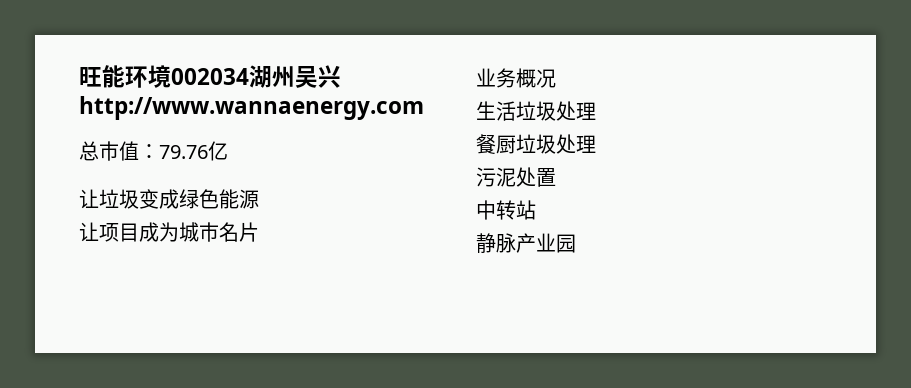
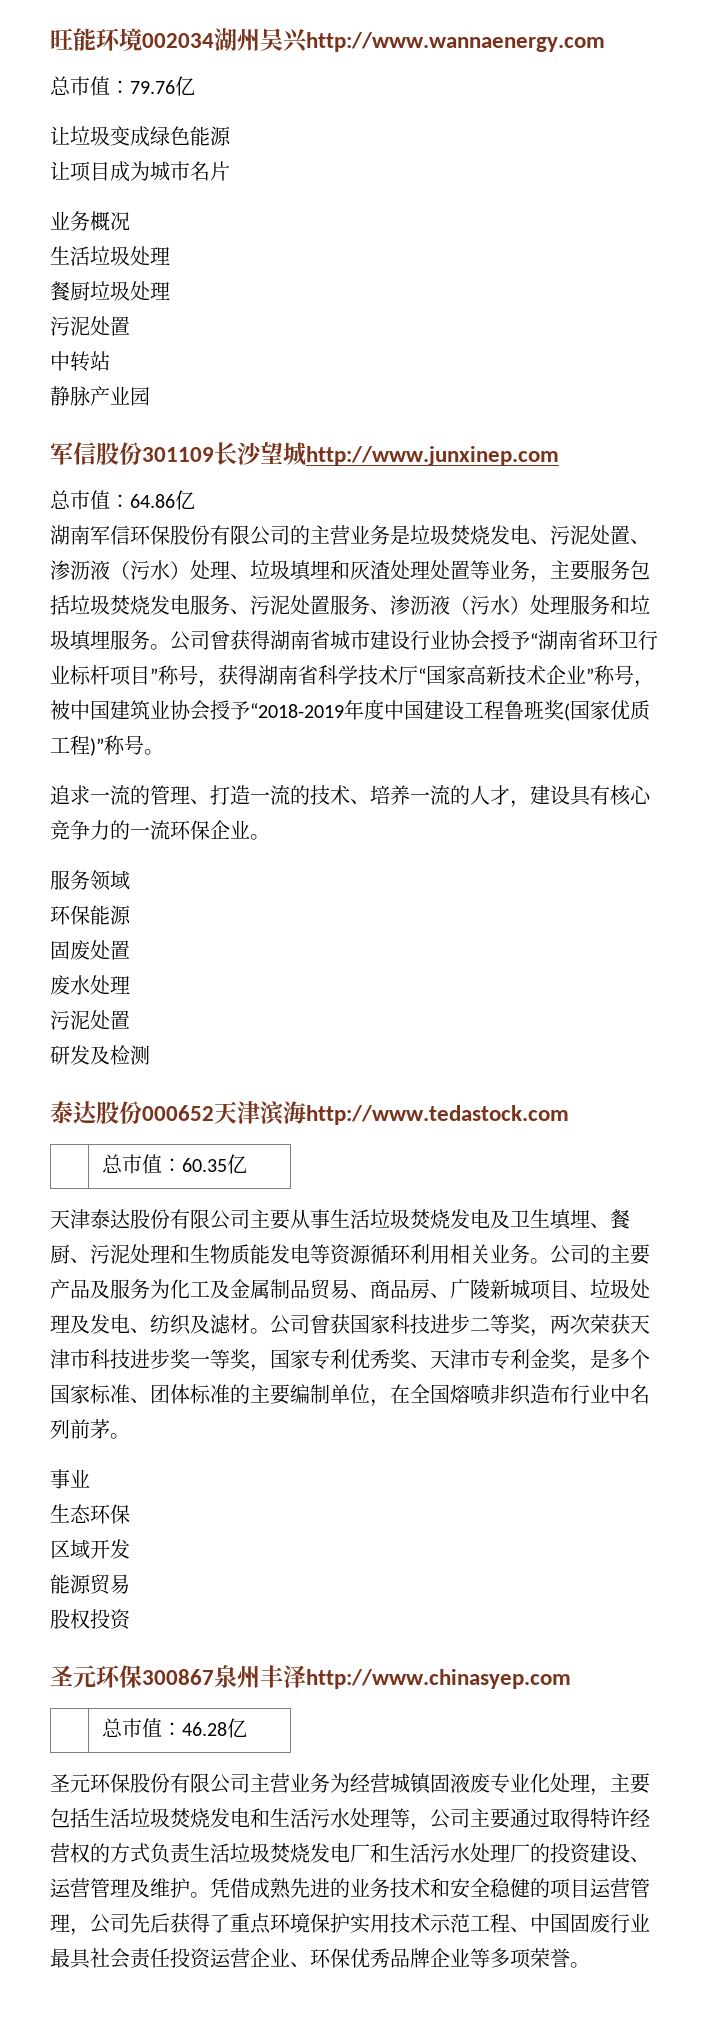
(576, 243) none -> [50,442,559,466] [50,490,195,510] [50,525,650,546] [50,560,650,583] [50,595,650,615] [50,630,658,651] [50,665,654,688] [50,699,650,721] [50,735,164,756] [50,785,652,808] [50,820,270,840] [50,870,130,891] [50,905,131,925] [50,940,130,960] [50,975,130,995] [50,1010,130,1030] [50,1045,150,1065] [50,1101,569,1125] [102,1154,248,1174] [50,1209,630,1230] [50,1244,650,1265] [50,1279,650,1300] [50,1314,650,1337] [50,1349,650,1372] [50,1384,650,1407] [50,1419,130,1439] [50,1469,90,1489] [50,1504,130,1524] [50,1539,130,1559] [50,1574,130,1595] [50,1609,131,1630] [50,1665,571,1689] [102,1718,248,1738] [50,1773,650,1796] [50,1808,650,1831] [50,1843,650,1864] [50,1878,650,1899] [50,1913,650,1936] [50,1948,590,1969] // 军信股份301109长沙望城http://www.junxinep.com // 总市值：64.86亿 // 湖南军信环保股份有限公司的主营业务是垃圾焚烧发电、污泥处置、渗沥液（污水）处理、垃圾填埋和灰渣处理处置等业务，主要服务包括垃圾焚烧发电服务、污泥处置服务、渗沥液（污水）处理服务和垃圾填埋服务。公司曾获得湖南省城市建设行业协会授予“湖南省环卫行业标杆项目”称号，获得湖南省科学技术厅“国家高新技术企业”称号，被中国建筑业协会授予“2018-2019年度中国建设工程鲁班奖(国家优质工程)”称号。 // 追求一流的管理、打造一流的技术、培养一流的人才，建设具有核心竞争力的一流环保企业。 // 服务领域 // 环保能源 // 固废处置 // 废水处理 // 污泥处置 // 研发及检测 // 泰达股份000652天津滨海http://www.tedastock.com // | 总市值：60.35亿 // 天津泰达股份有限公司主要从事生活垃圾焚烧发电及卫生填埋、餐厨、污泥处理和生物质能发电等资源循环利用相关业务。公司的主要产品及服务为化工及金属制品贸易、商品房、广陵新城项目、垃圾处理及发电、纺织及滤材。公司曾获国家科技进步二等奖，两次荣获天津市科技进步奖一等奖，国家专利优秀奖、天津市专利金奖，是多个国家标准、团体标准的主要编制单位，在全国熔喷非织造布行业中名列前茅。 // 事业 // 生态环保 // 区域开发 // 能源贸易 // 股权投资 // 圣元环保300867泉州丰泽http://www.chinasyep.com // | 总市值：46.28亿 // 圣元环保股份有限公司主营业务为经营城镇固液废专业化处理，主要包括生活垃圾焚烧发电和生活污水处理等，公司主要通过取得特许经营权的方式负责生活垃圾焚烧发电厂和生活污水处理厂的投资建设、运营管理及维护。凭借成熟先进的业务技术和安全稳健的项目运营管理，公司先后获得了重点环境保护实用技术示范工程、中国固废行业最具社会责任投资运营企业、环保优秀品牌企业等多项荣誉。

